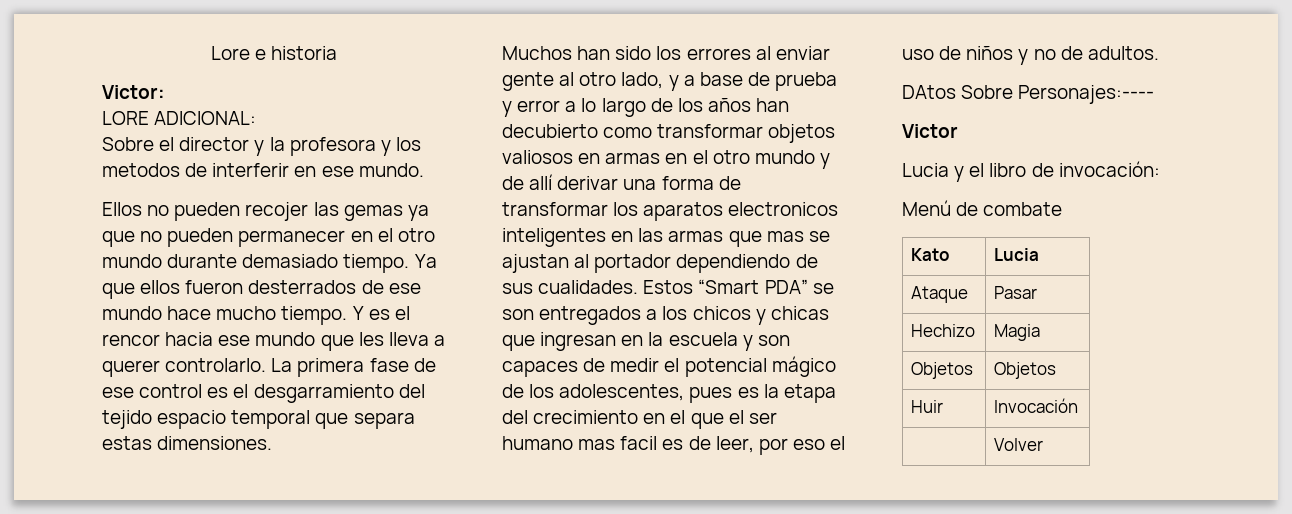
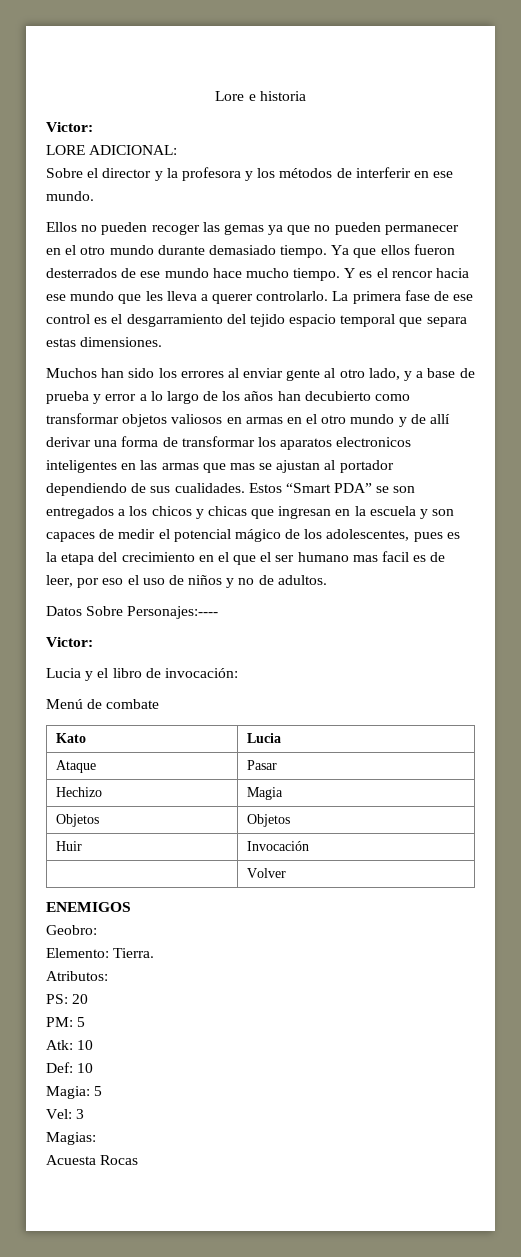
[102,163,180,177] metodos -> [279,168,333,178] métodos
[245,202,309,221] recojer -> [151,224,200,235] recoger
[902,85,956,99] DAtos -> [46,606,82,616] Datos
[902,124,958,138] Victor -> [46,637,93,647] Victor:
(1044, 444) none -> [46,902,131,912] [46,925,97,935] [46,948,155,958] [46,971,108,981] [46,994,89,1004] [46,1017,86,1027] [46,1040,94,1050] [46,1062,94,1073] [46,1086,103,1099] [46,1109,85,1119] [46,1132,96,1145] [46,1155,139,1165] // ENEMIGOS // Geobro: // Elemento: Tierra. // Atributos: // PS: 20 // PM: 5 // Atk: 10 // Def: 10 // Magia: 5 // Vel: 3 // Magias: // Acuesta Rocas

